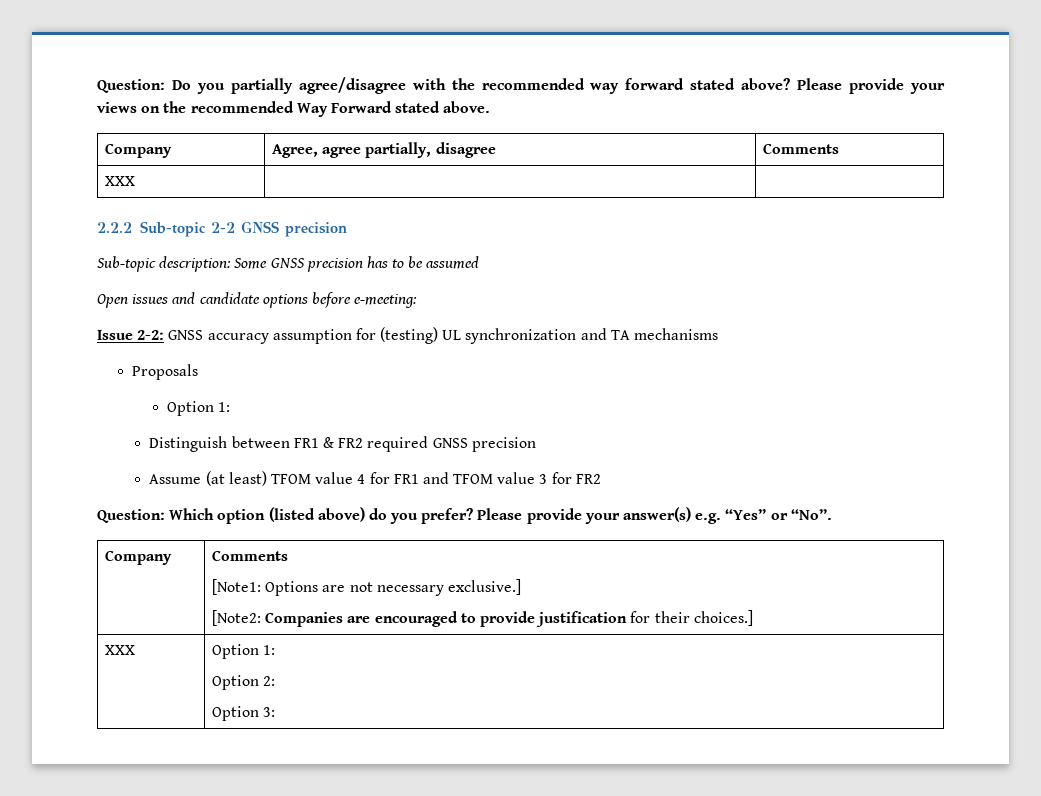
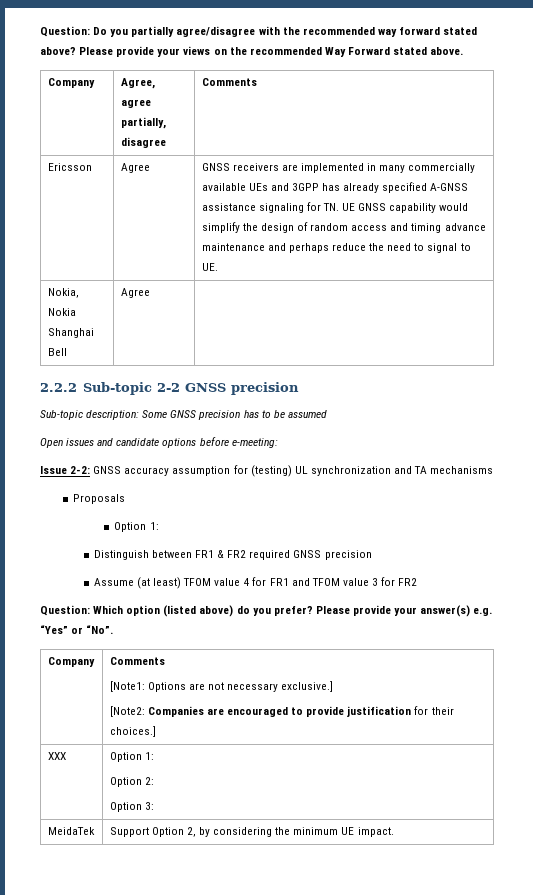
[105,176,136,186] XXX | -> [47,163,92,171] [120,163,150,173] [201,163,476,173] [201,182,469,193] [201,202,469,213] [201,222,486,233] [201,243,471,253] [201,263,218,271] [47,288,79,298] [47,308,76,316] [47,328,94,338] [47,348,67,356] [120,288,150,298] Ericsson | Agree | GNSS receivers are implemented in many commercially available UEs and 3GPP has already specified A-GNSS assistance signaling for TN. UE GNSS capability would simplify the design of random access and timing advance maintenance and perhaps reduce the need to signal to UE. // Nokia, Nokia Shanghai Bell | Agree
(276, 712) none -> [47,827,95,835] [109,827,394,837] // MeidaTek | Support Option 2, by considering the minimum UE impact.

